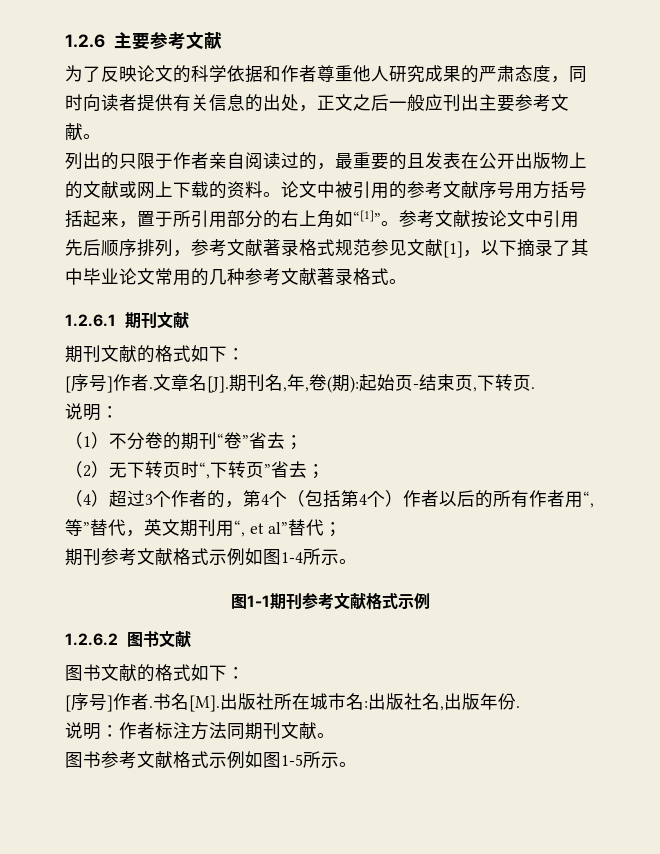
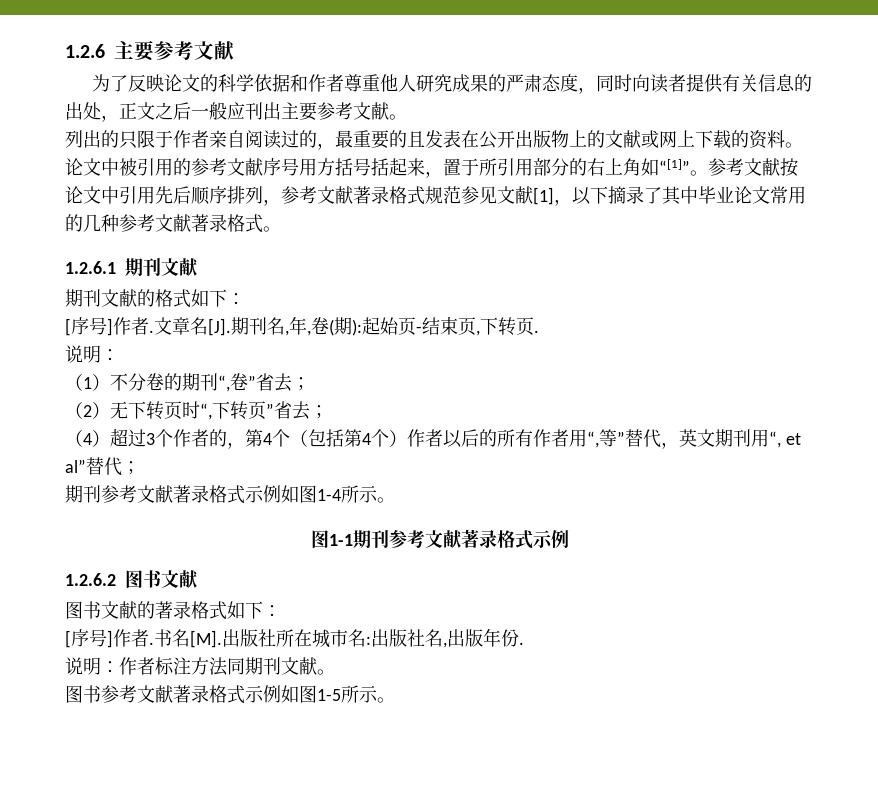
[217,433,224,447] “ -> [218,375,230,392] “,
(173, 557) none -> [173,485,209,503] 著录
(366, 601) none -> [460,529,497,548] 著录
(155, 673) none -> [155,601,191,619] 著录
(173, 760) none -> [173,685,209,703] 著录

